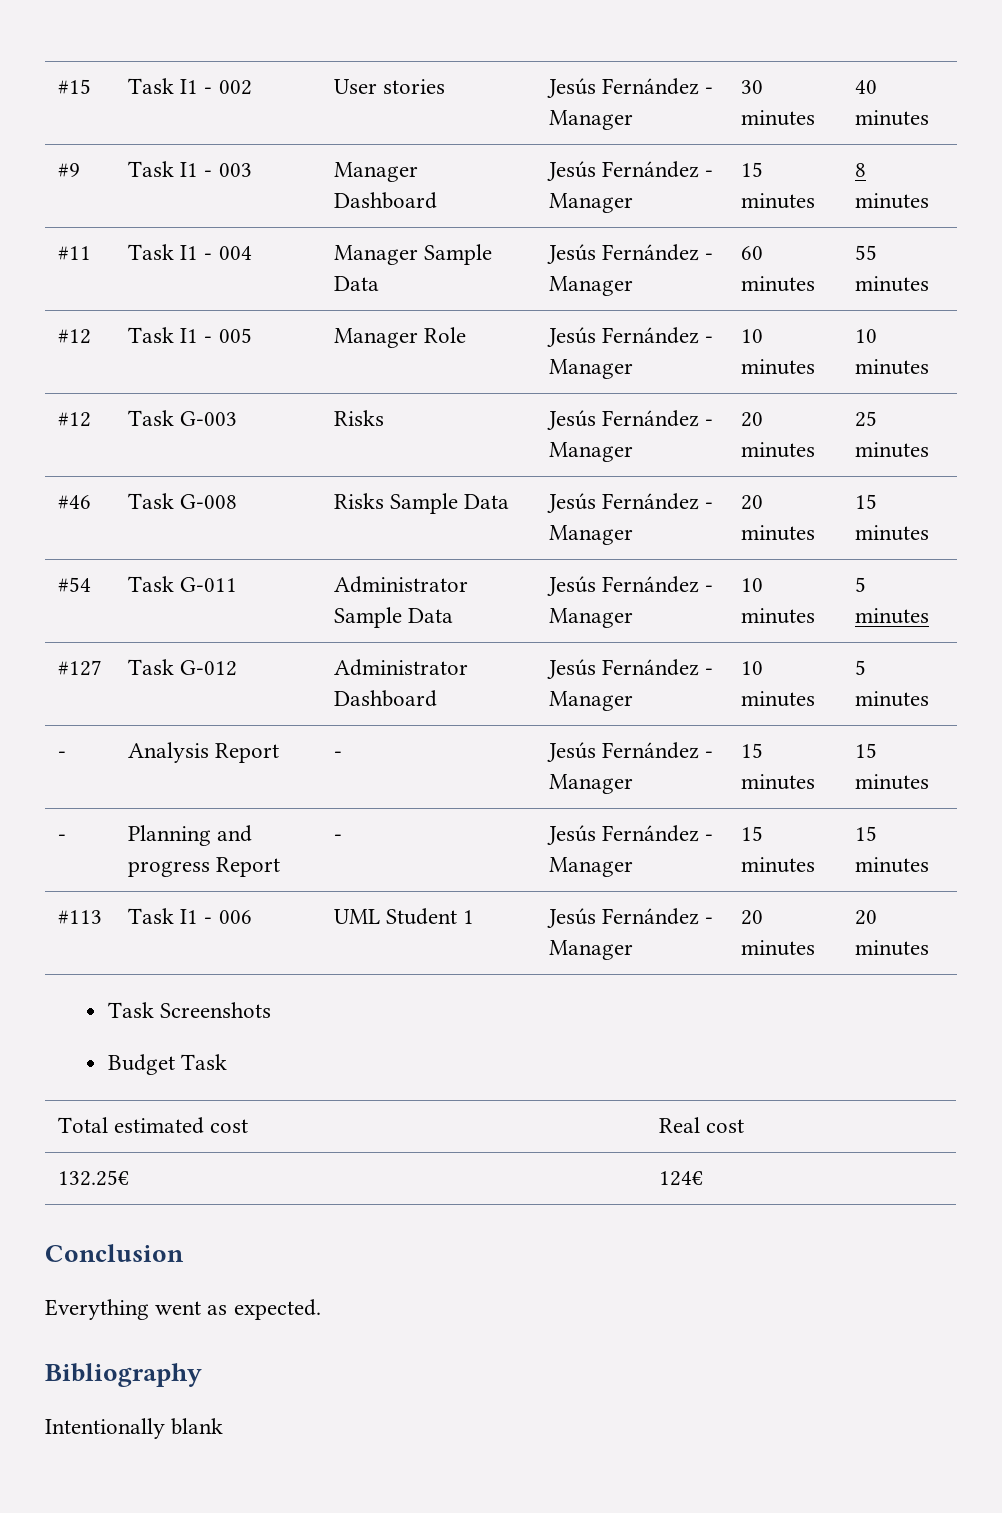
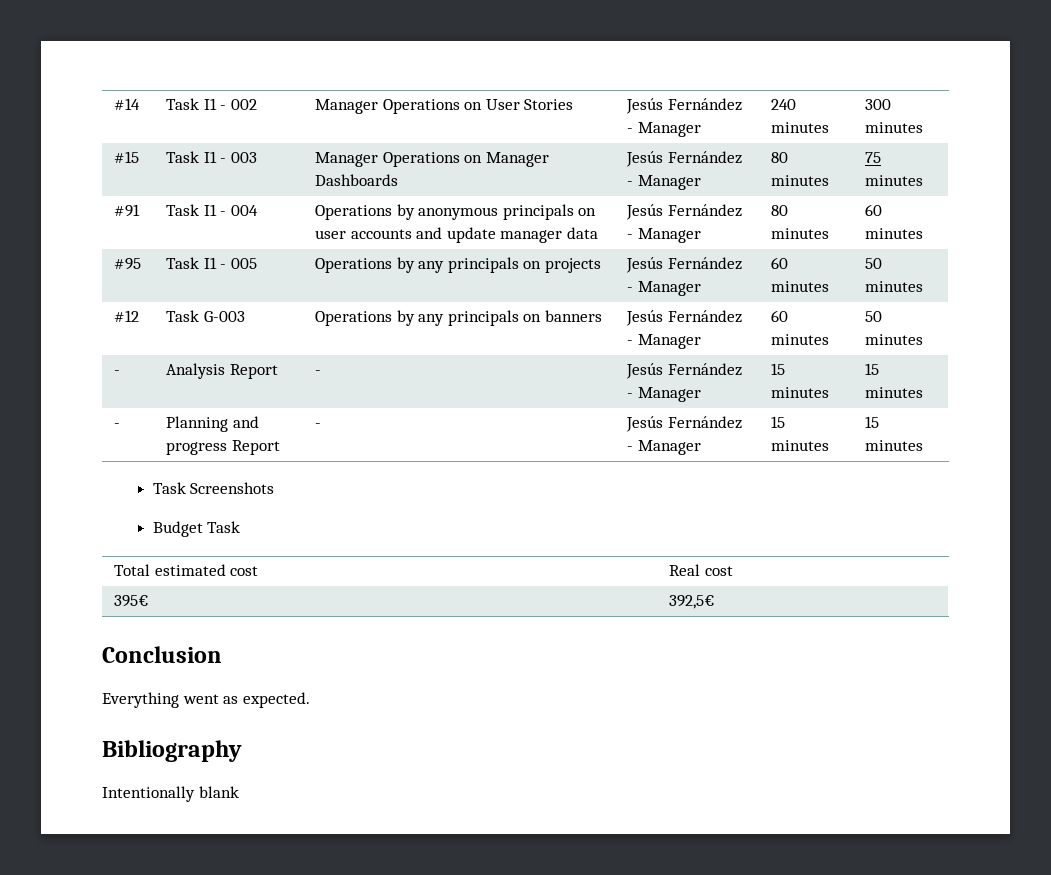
[57,79,91,94] #15 -> [114,98,141,110] #14
[333,79,446,94] [546,78,714,98] [548,110,633,130] [740,80,763,94] [740,110,815,126] [854,80,877,94] [854,110,929,126] [57,163,80,177] User stories | Jesús Fernández - Manager | 30 minutes | 40 minutes // #9 -> [315,99,574,114] [626,98,742,114] [627,122,701,137] [771,99,797,110] [771,122,830,133] [865,99,892,110] [865,122,924,133] [114,151,140,163] Manager Operations on User Stories | Jesús Fernández - Manager | 240 minutes | 300 minutes // #15
[333,192,437,209] [546,161,714,181] [548,193,633,213] [740,162,763,177] [740,193,815,209] [854,163,866,177] [854,193,929,209] [57,246,91,260] Dashboard | Jesús Fernández - Manager | 15 minutes | 8 minutes // #11 -> [382,152,549,167] [315,174,399,186] [626,151,742,167] [627,175,701,190] [771,152,789,163] [771,175,830,186] [865,152,882,163] [865,175,924,186] [114,204,141,217] Operations on Manager Dashboards | Jesús Fernández - Manager | 80 minutes | 75 minutes // #91
[333,244,493,265] [333,276,379,291] [546,244,714,264] [548,276,633,296] [740,246,763,260] [740,276,815,292] [854,245,877,260] [854,276,929,292] [57,329,91,344] [127,327,252,343] [333,327,467,348] [546,327,714,347] [548,359,633,379] [740,329,763,343] [740,359,815,375] [854,329,877,343] [854,359,929,375] [57,412,91,427] [127,410,238,426] [333,410,384,426] [546,410,714,430] [548,442,633,462] [740,412,763,427] [740,442,815,458] [854,411,877,427] [854,442,929,458] [57,495,91,509] [127,493,238,509] [333,493,510,514] [546,493,714,513] [548,525,633,545] [740,495,763,510] [740,525,815,541] [854,494,877,509] [854,525,929,541] [57,577,91,592] [127,576,238,592] [333,576,468,593] [333,607,454,628] [546,576,714,596] [548,608,633,628] [740,578,763,592] [740,608,815,624] [854,577,866,592] [854,608,929,624] [57,660,102,676] [127,659,238,676] [333,659,468,676] [333,690,437,707] [546,659,714,679] [548,691,633,711] [740,661,763,675] [740,691,815,707] [854,660,866,675] Manager Sample Data | Jesús Fernández - Manager | 60 minutes | 55 minutes // #12 | Task I1 - 005 | Manager Role | Jesús Fernández - Manager | 10 minutes | 10 minutes // #12 | Task G-003 | Risks | Jesús Fernández - Manager | 20 minutes | 25 minutes // #46 | Task G-008 | Risks Sample Data | Jesús Fernández - Manager | 20 minutes | 15 minutes // #54 | Task G-011 | Administrator Sample Data | Jesús Fernández - Manager | 10 minutes | 5 minutes // #127 | Task G-012 | Administrator Dashboard | Jesús Fernández - Manager | 10 minutes | 5 -> [315,204,597,220] [315,227,599,243] [626,204,742,220] [627,228,701,243] [771,205,789,216] [771,228,830,239] [865,204,883,216] [865,228,924,239] [114,258,142,270] [166,257,257,269] [315,257,602,273] [626,257,742,273] [627,281,701,296] [771,257,789,269] [771,281,830,292] [865,258,883,269] [865,281,924,292] [114,310,140,322] [166,310,245,322] [315,310,603,326] [626,310,742,326] [627,334,701,349] [771,310,789,322] [771,334,830,345] [865,311,883,322] Operations by anonymous principals on user accounts and update manager data | Jesús Fernández - Manager | 80 minutes | 60 minutes // #95 | Task I1 - 005 | Operations by any principals on projects | Jesús Fernández - Manager | 60 minutes | 50 minutes // #12 | Task G-003 | Operations by any principals on banners | Jesús Fernández - Manager | 60 minutes | 50
[57,910,102,924] [127,908,252,924] [333,908,475,925] [546,908,714,928] [548,940,633,960] [740,910,763,925] [740,940,815,956] [854,910,877,925] [854,940,929,956] // #113 | Task I1 - 006 | UML Student 1 | Jesús Fernández - Manager | 20 minutes | 20 minutes -> (924, 445) none
[57,1170,129,1186] [658,1171,703,1186] 132.25€ | 124€ -> [114,595,150,607] [669,595,716,609] 395€ | 392,5€

